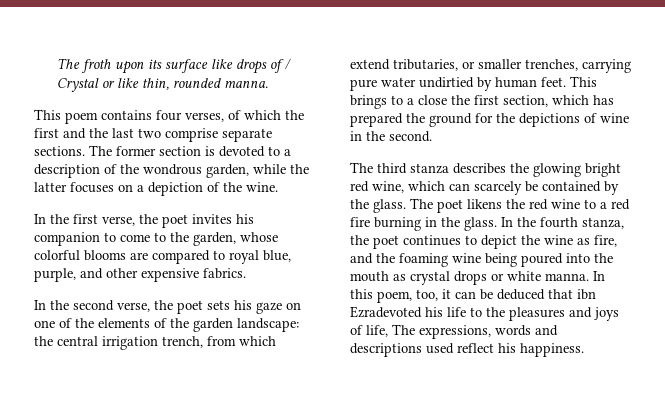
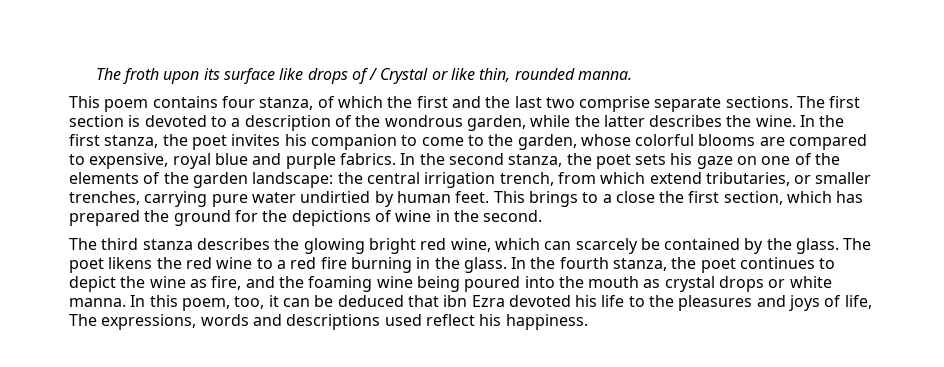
[185,112,224,122] verses, -> [259,97,314,110] stanza,
[116,146,156,156] former -> [829,96,861,108] first
[70,182,220,196] focuses on a depiction of -> [649,115,723,127] describes
(278, 187) // -> (796, 121) none
[102,216,135,226] verse, -> [104,135,159,148] stanza,
[229,250,291,264] [34,268,199,282] royal blue, purple, and other expensive -> [89,153,336,169] expensive, royal blue and purple
(246, 273) // -> (396, 159) none
[117,302,150,312] verse, -> [508,154,563,167] stanza,
[350,306,422,318] Ezradevoted -> [471,295,571,307] Ezra devoted

